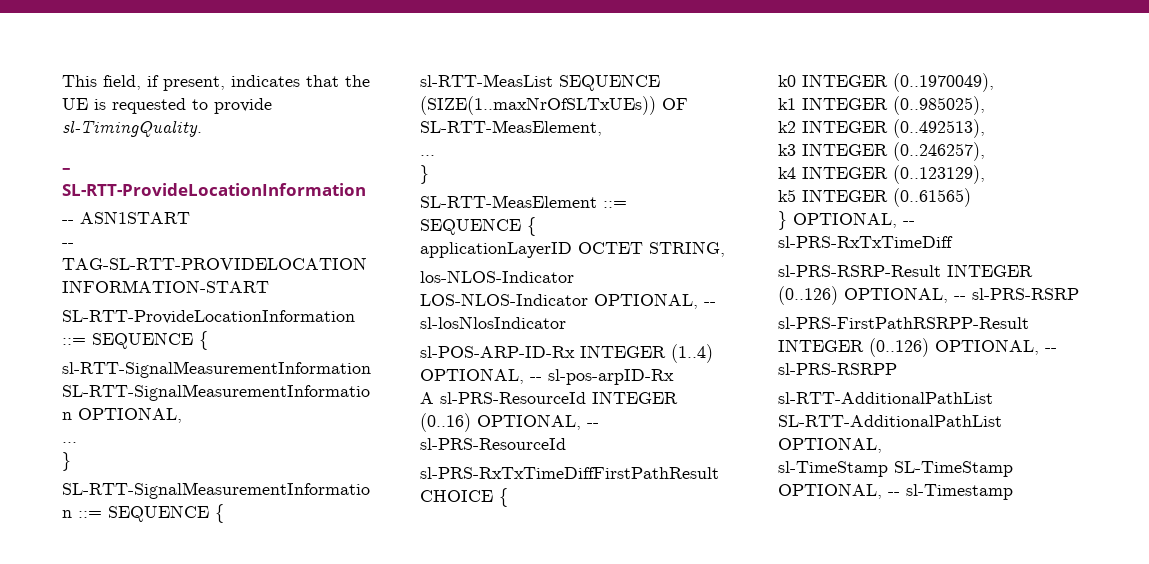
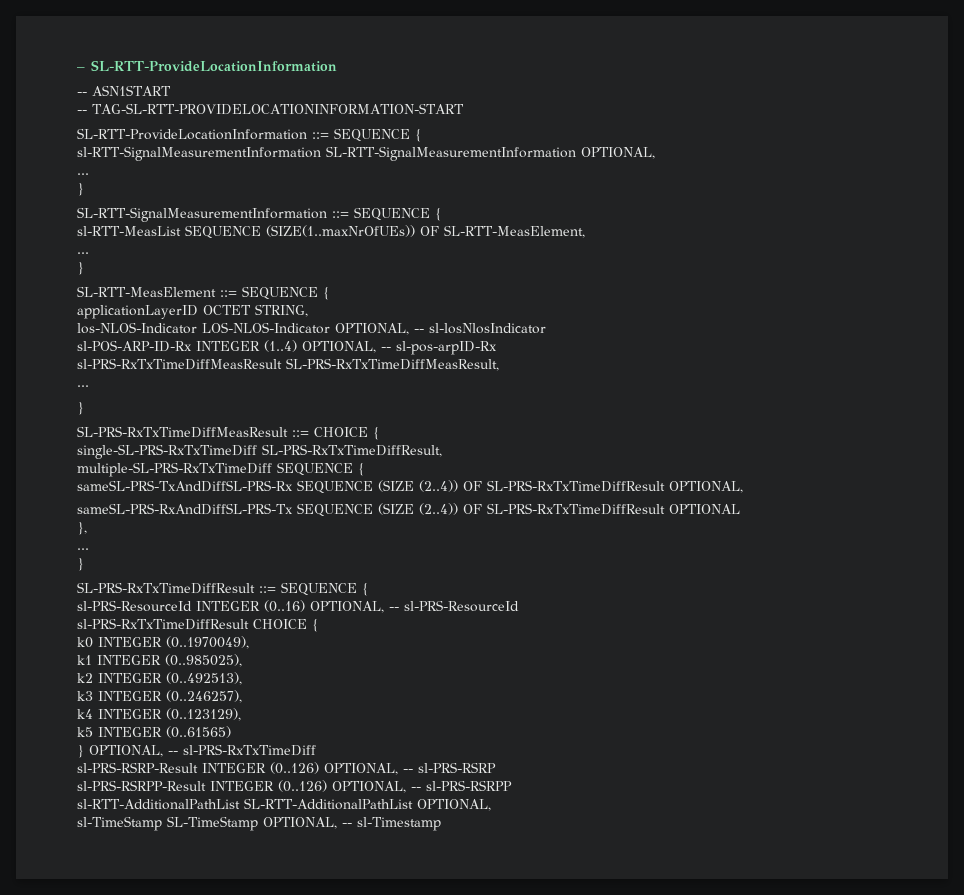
[62,75,370,91] [62,98,272,114] [62,120,202,137] This field, if present, indicates that the UE is requested to provide sl-TimingQuality. // -> (77, 69) none
[420,96,656,115] (SIZE(1..maxNrOfSLTxUEs)) -> [266,225,415,237] (SIZE(1..maxNrOfUEs))
[420,392,434,404] A -> [77,358,499,371] [77,385,89,387] [77,402,84,415] [77,426,380,440] [77,444,442,459] [77,462,365,477] [77,480,743,494] [77,503,740,517] [77,522,87,535] [77,548,89,550] [77,558,84,571] [77,582,369,596] sl-PRS-RxTxTimeDiffMeasResult SL-PRS-RxTxTimeDiffMeasResult, // ... // } // SL-PRS-RxTxTimeDiffMeasResult ::= CHOICE { // single-SL-PRS-RxTxTimeDiff SL-PRS-RxTxTimeDiffResult, // multiple-SL-PRS-RxTxTimeDiff SEQUENCE { // sameSL-PRS-TxAndDiffSL-PRS-Rx SEQUENCE (SIZE (2..4)) OF SL-PRS-RxTxTimeDiffResult OPTIONAL, // sameSL-PRS-RxAndDiffSL-PRS-Tx SEQUENCE (SIZE (2..4)) OF SL-PRS-RxTxTimeDiffResult OPTIONAL // }, // ... // } // SL-PRS-RxTxTimeDiffResult ::= SEQUENCE { //
[420,467,719,479] sl-PRS-RxTxTimeDiffFirstPathResult -> [77,618,249,630] sl-PRS-RxTxTimeDiffResult
[778,317,1029,329] sl-PRS-FirstPathRSRPP-Result -> [77,780,206,791] sl-PRS-RSRPP-Result

